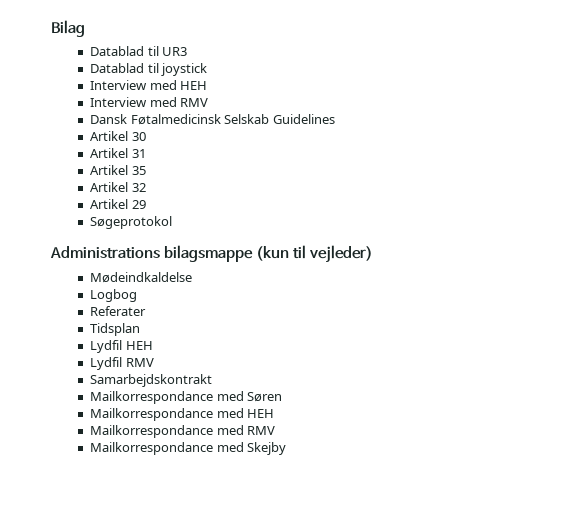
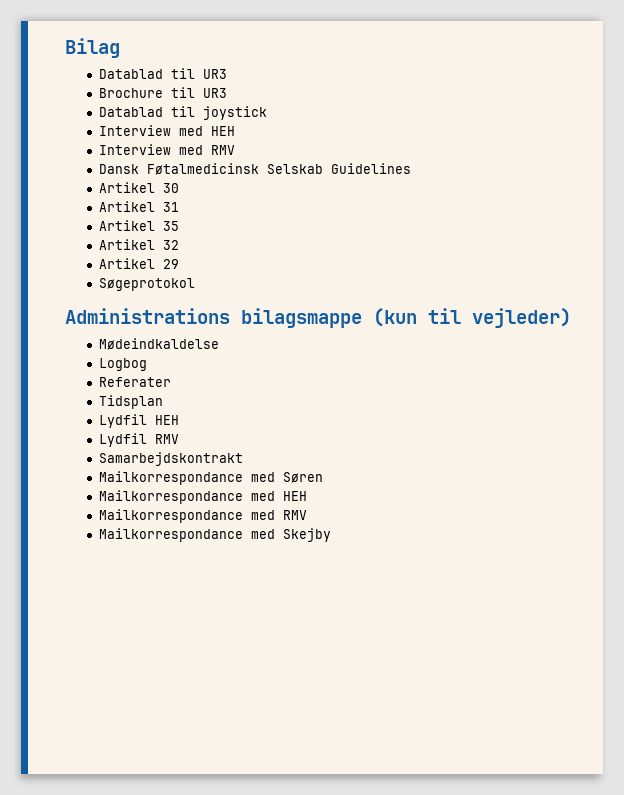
(188, 51) none -> [98,87,227,98] // Brochure til UR3

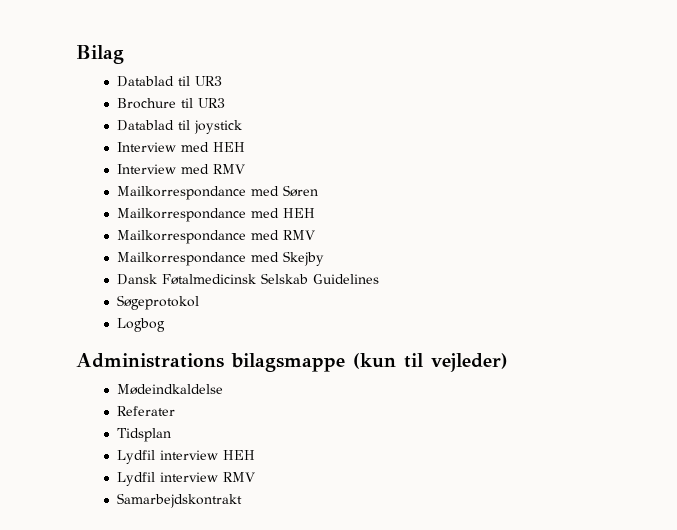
[98,163,411,175] [98,182,179,193] [98,201,179,212] [98,220,179,231] [98,239,179,250] [98,258,179,269] [98,278,195,291] [65,308,571,328] [98,338,219,350] [98,358,147,371] [98,377,171,387] [98,395,163,409] [98,414,179,428] [98,433,179,447] [98,452,243,466] // Dansk Føtalmedicinsk Selskab Guidelines // Artikel 30 // Artikel 31 // Artikel 35 // Artikel 32 // Artikel 29 // Søgeprotokol // Administrations bilagsmappe (kun til vejleder) // Mødeindkaldelse // Logbog // Referater // Tidsplan // Lydfil HEH // Lydfil RMV // Samarbejdskontrakt -> (246, 169) none
(331, 535) none -> [117,273,380,285] [117,295,200,310] [117,318,166,332] [76,353,508,372] [117,384,224,395] [117,406,176,416] [117,428,172,442] [117,450,256,464] [117,472,256,486] [117,493,243,508] // Dansk Føtalmedicinsk Selskab Guidelines // Søgeprotokol // Logbog // Administrations bilagsmappe (kun til vejleder) // Mødeindkaldelse // Referater // Tidsplan // Lydfil interview HEH // Lydfil interview RMV // Samarbejdskontrakt

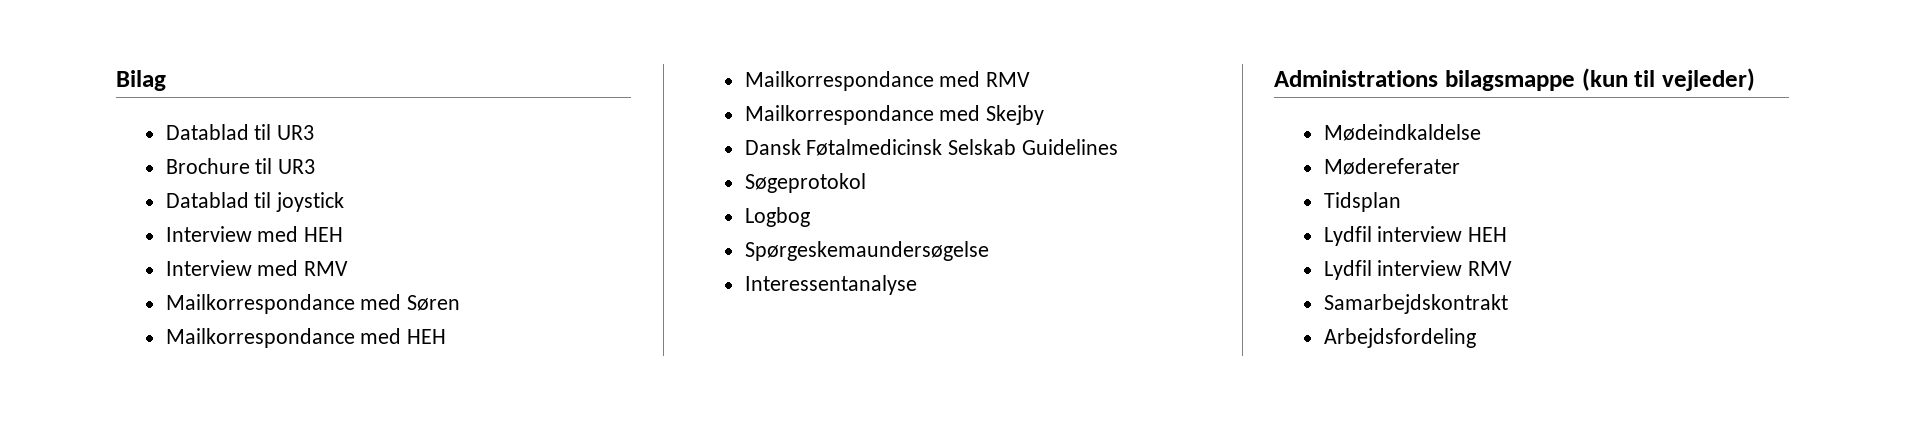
(166, 325) none -> [744,241,989,261] [744,275,917,295] // Spørgeskemaundersøgelse // Interessentanalyse
[117,406,176,416] Referater -> [1323,158,1460,175] Mødereferater
(243, 500) none -> [1323,328,1476,348] // Arbejdsfordeling

